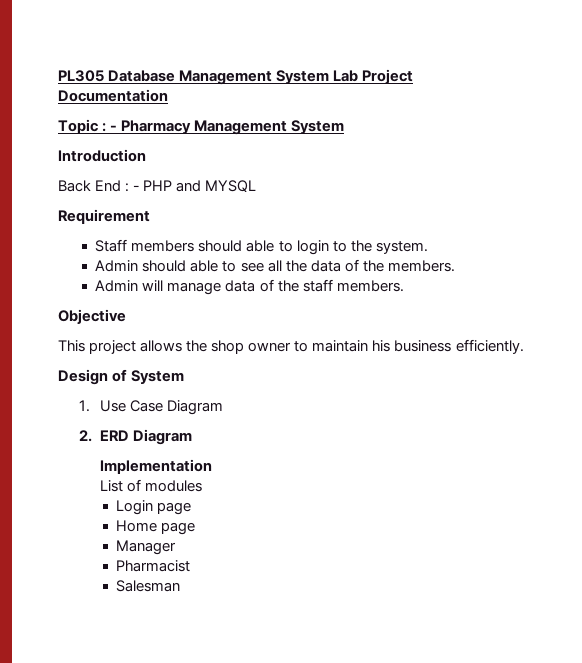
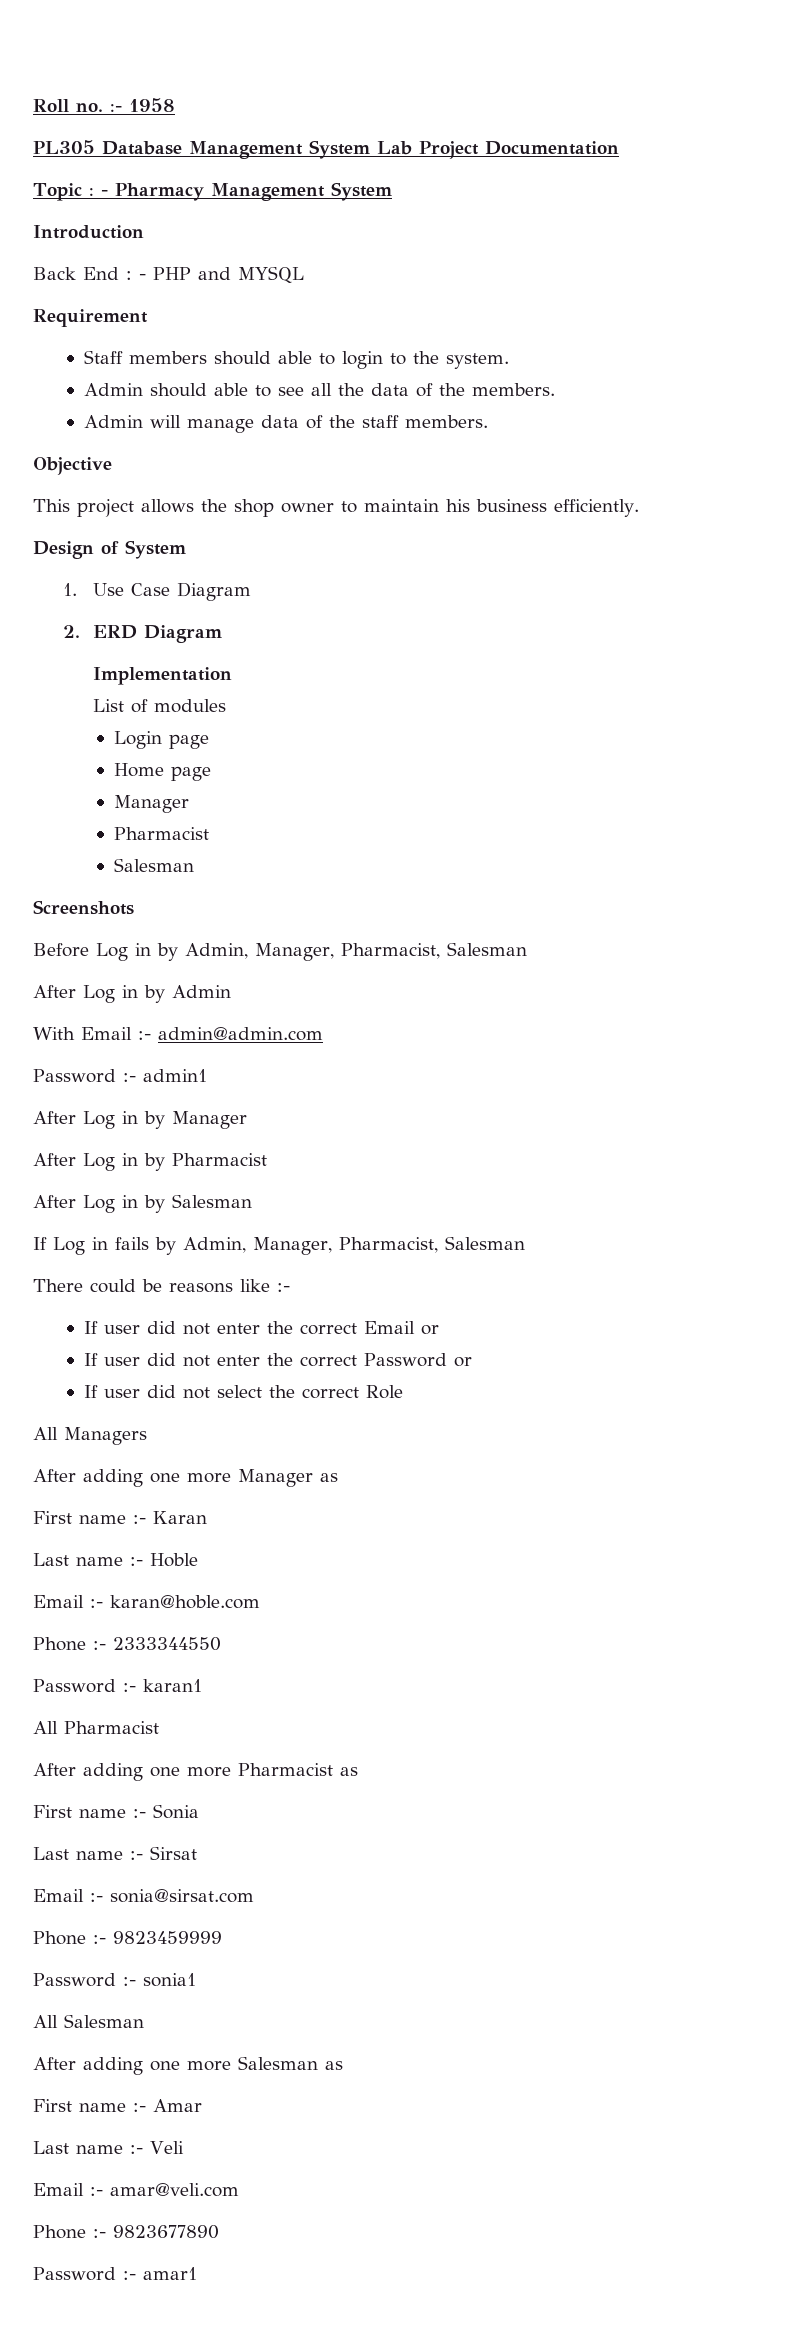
(58, 76) none -> [33,98,175,112] Roll no. :- 1958 //
(181, 586) none -> [33,900,134,915] [33,942,527,961] [33,985,231,1003] [33,1027,323,1041] [33,1069,207,1083] [33,1111,247,1129] [33,1153,267,1171] [33,1194,252,1213] [33,1236,525,1255] [33,1279,290,1293] [83,1321,439,1335] [83,1353,472,1367] [83,1385,403,1399] [33,1427,147,1445] [33,1469,338,1487] [33,1511,207,1524] [33,1553,198,1567] [33,1595,260,1609] [33,1637,221,1651] [33,1679,202,1693] [33,1721,159,1734] [33,1763,358,1781] [33,1804,199,1819] [33,1846,197,1860] [33,1889,254,1903] [33,1931,222,1945] [33,1973,196,1987] [33,2014,144,2028] [33,2056,343,2075] [33,2099,202,2112] [33,2141,184,2154] [33,2183,239,2197] [33,2225,219,2239] [33,2267,197,2281] // Screenshots // Before Log in by Admin, Manager, Pharmacist, Salesman // After Log in by Admin // With Email :- admin@admin.com // Password :- admin1 // After Log in by Manager // After Log in by Pharmacist // After Log in by Salesman // If Log in fails by Admin, Manager, Pharmacist, Salesman // There could be reasons like :- // If user did not enter the correct Email or // If user did not enter the correct Password or // If user did not select the correct Role // All Managers // After adding one more Manager as // First name :- Karan // Last name :- Hoble // Email :- karan@hoble.com // Phone :- 2333344550 // Password :- karan1 // All Pharmacist // After adding one more Pharmacist as // First name :- Sonia // Last name :- Sirsat // Email :- sonia@sirsat.com // Phone :- 9823459999 // Password :- sonia1 // All Salesman // After adding one more Salesman as // First name :- Amar // Last name :- Veli // Email :- amar@veli.com // Phone :- 9823677890 // Password :- amar1

